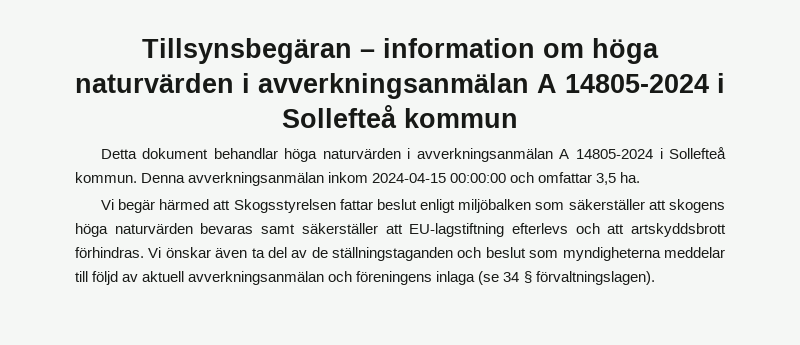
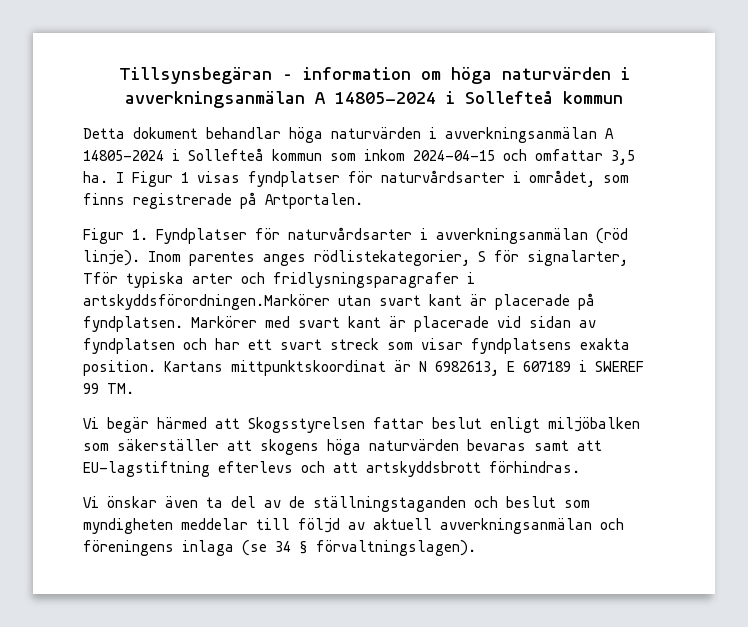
[75,172,325,186] kommun. Denna avverkningsanmälan -> [272,149,356,161] kommun som
[450,173,507,183] 00:00:00 -> (495, 155) none
(641, 177) none -> [116,170,629,187] [83,192,363,209] [83,227,628,244] [83,250,628,266] [83,272,475,288] [83,293,595,310] [83,316,596,332] [83,338,630,354] [83,360,644,376] [83,383,134,394] I Figur 1 visas fyndplatser för naturvårdsarter i området, som finns registrerade på Artportalen. // Figur 1. Fyndplatser för naturvårdsarter i avverkningsanmälan (röd linje). Inom parentes anges rödlistekategorier, S för signalarter, Tför typiska arter och fridlysningsparagrafer i artskyddsförordningen.Markörer utan svart kant är placerade på fyndplatsen. Markörer med svart kant är placerade vid sidan av fyndplatsen och har ett svart streck som visar fyndplatsens exakta position. Kartans mittpunktskoordinat är N 6982613, E 607189 i SWEREF 99 TM.
[301,223,378,234] säkerställer -> (569, 445) none
(144, 252) none -> (580, 467) //
[562,247,661,261] myndigheterna -> [83,518,173,534] myndigheten

